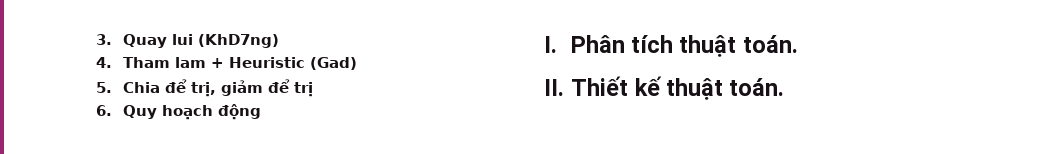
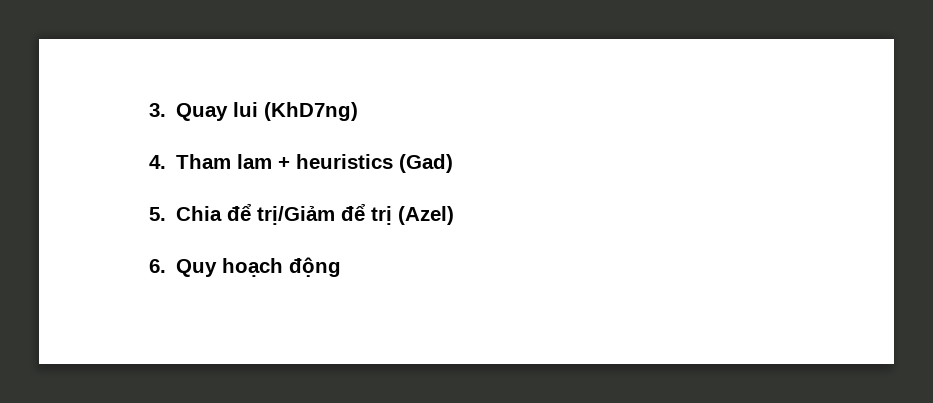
[228,57,305,68] Heuristic -> [296,154,394,169] heuristics
[190,80,263,97] trị, giảm -> [257,206,336,225] trị/Giảm
(313, 89) none -> [398,206,455,225] (Azel)
[544,35,798,57] [544,76,785,100] // I. Phân tích thuật toán. // II. Thiết kế thuật toán. -> (342, 267) none

